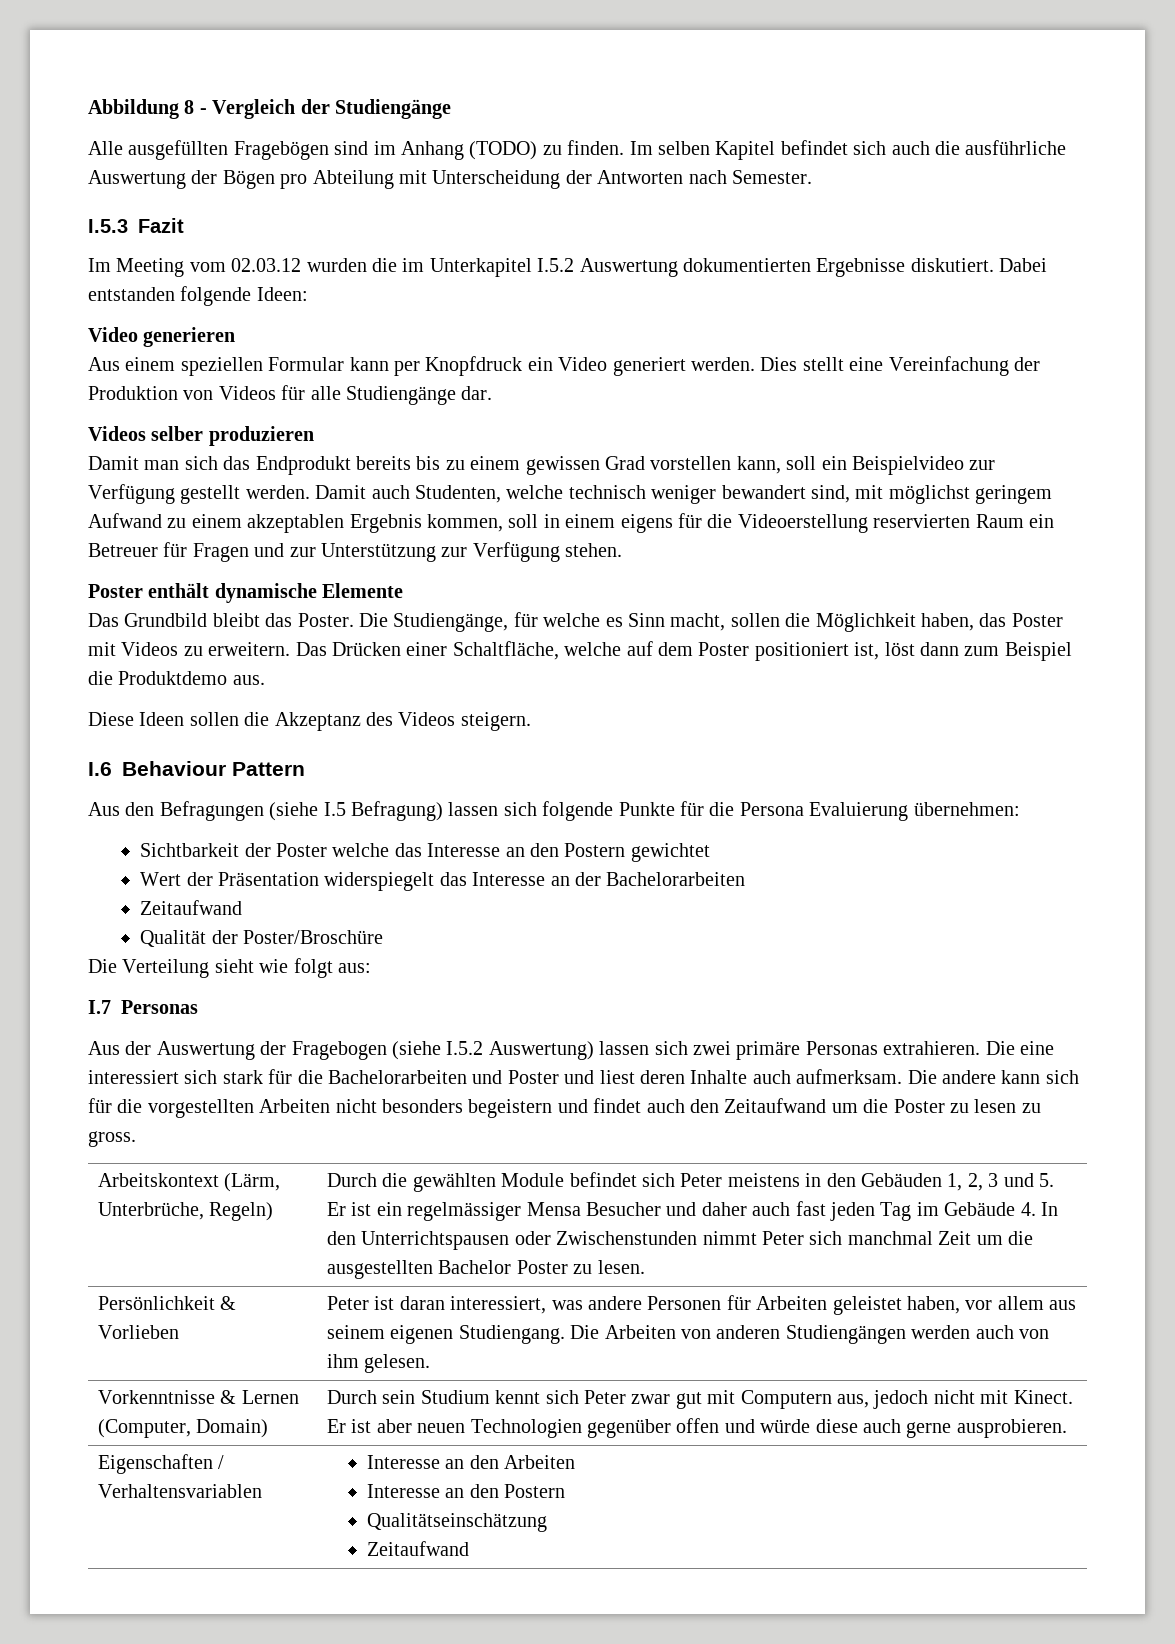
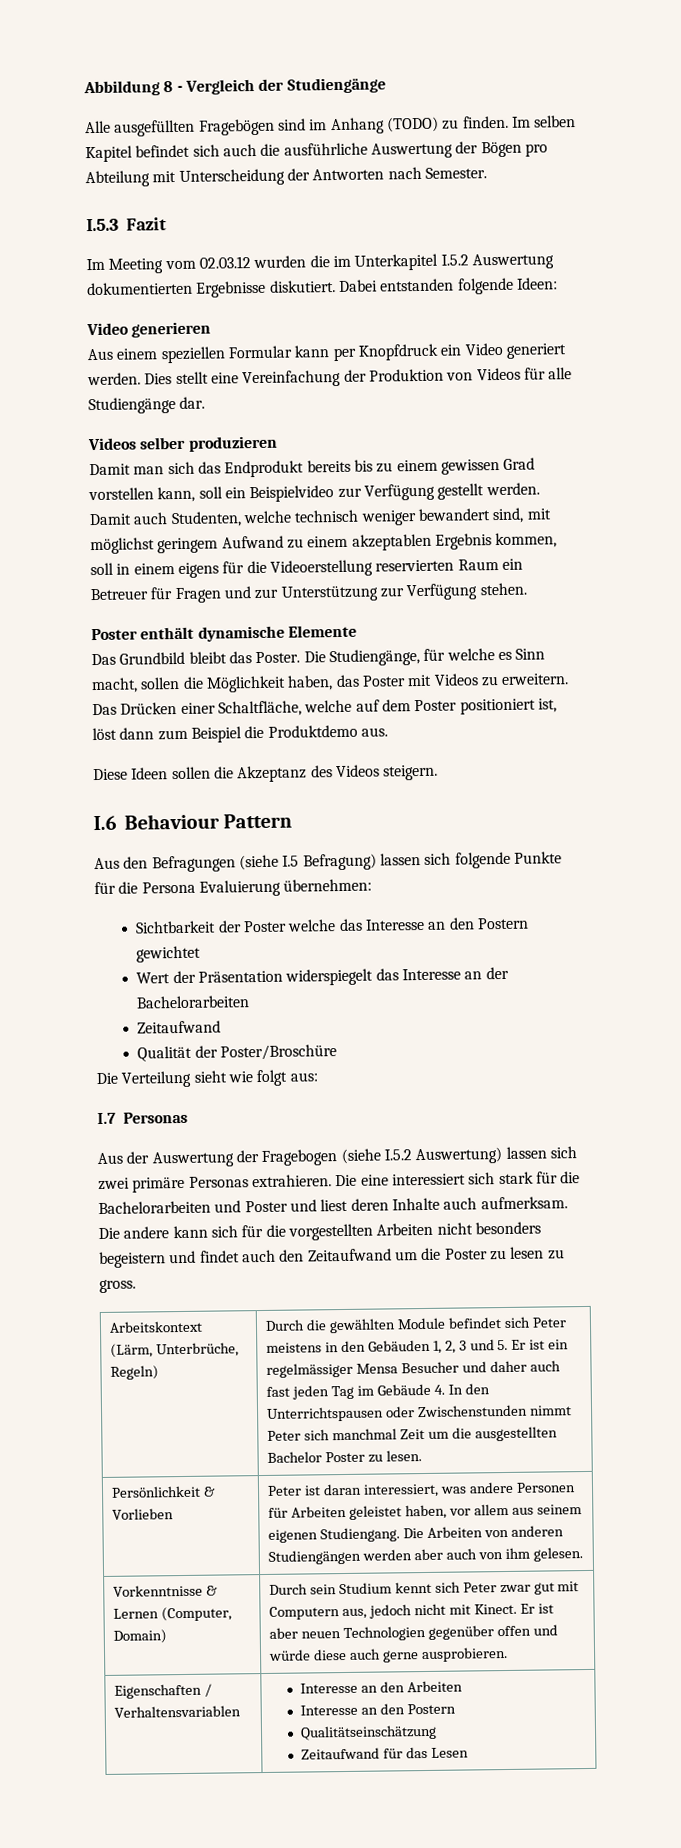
(971, 1332) none -> [413,1548,443,1561] aber
(470, 1548) none -> [383,1746,470,1759] für das Lesen

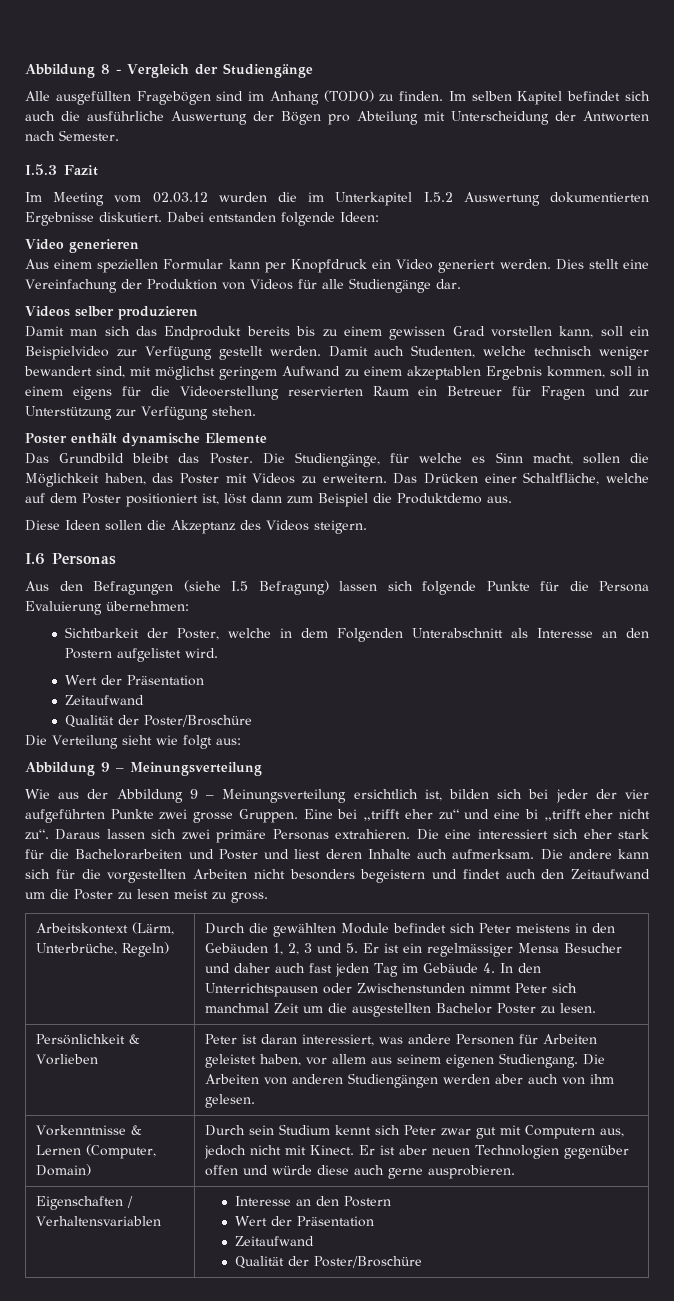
[124,813,293,830] Behaviour Pattern -> [52,553,116,565] Personas
[243,917,529,933] [136,945,202,963] [136,966,509,986] [136,995,251,1009] Poster welche das Interesse an den Postern gewichtet // Wert der Präsentation widerspiegelt das Interesse an der Bachelorarbeiten -> [176,628,649,642] [64,648,218,662] [64,675,204,686] Poster, welche in dem Folgenden Unterabschnitt als Interesse an den Postern aufgelistet wird. // Wert der Präsentation
[97,1111,188,1125] [97,1147,503,1168] I.7 Personas // Aus der Auswertung der Fragebogen (siehe I.5.2 Auswertung) -> [25,762,262,776] [25,789,649,803] [25,809,651,823] [25,829,101,840] Abbildung 9 – Meinungsverteilung // Wie aus der Abbildung 9 – Meinungsverteilung ersichtlich ist, bilden sich bei jeder der vier aufgeführten Punkte zwei grosse Gruppen. Eine bei „trifft eher zu“ und eine bi „trifft eher nicht zu“. Daraus
(496, 1178) none -> [583,829,612,839] eher
(545, 1252) none -> [174,889,208,899] meist
[407,1680,464,1693] [300,1703,457,1716] [300,1724,438,1741] [301,1746,470,1760] Arbeiten // Interesse an den Postern // Qualitätseinschätzung // Zeitaufwand für das Lesen -> [344,1196,392,1207] [235,1216,375,1227] [235,1236,315,1246] [235,1256,423,1269] Postern // Wert der Präsentation // Zeitaufwand // Qualität der Poster/Broschüre

